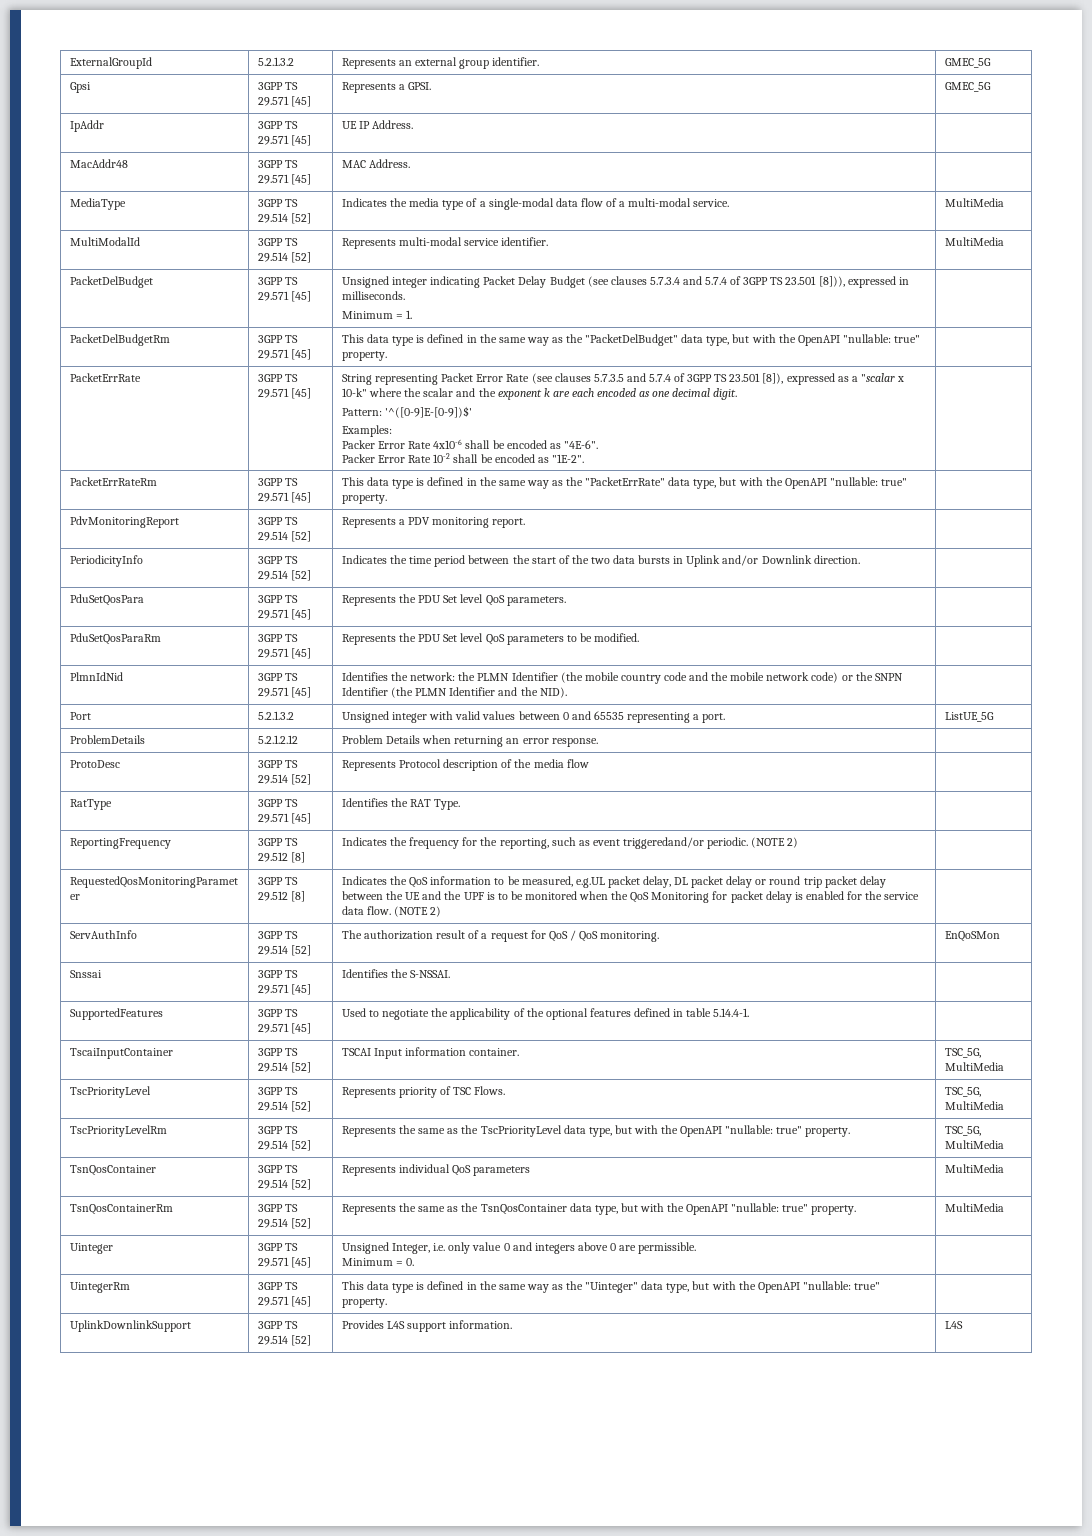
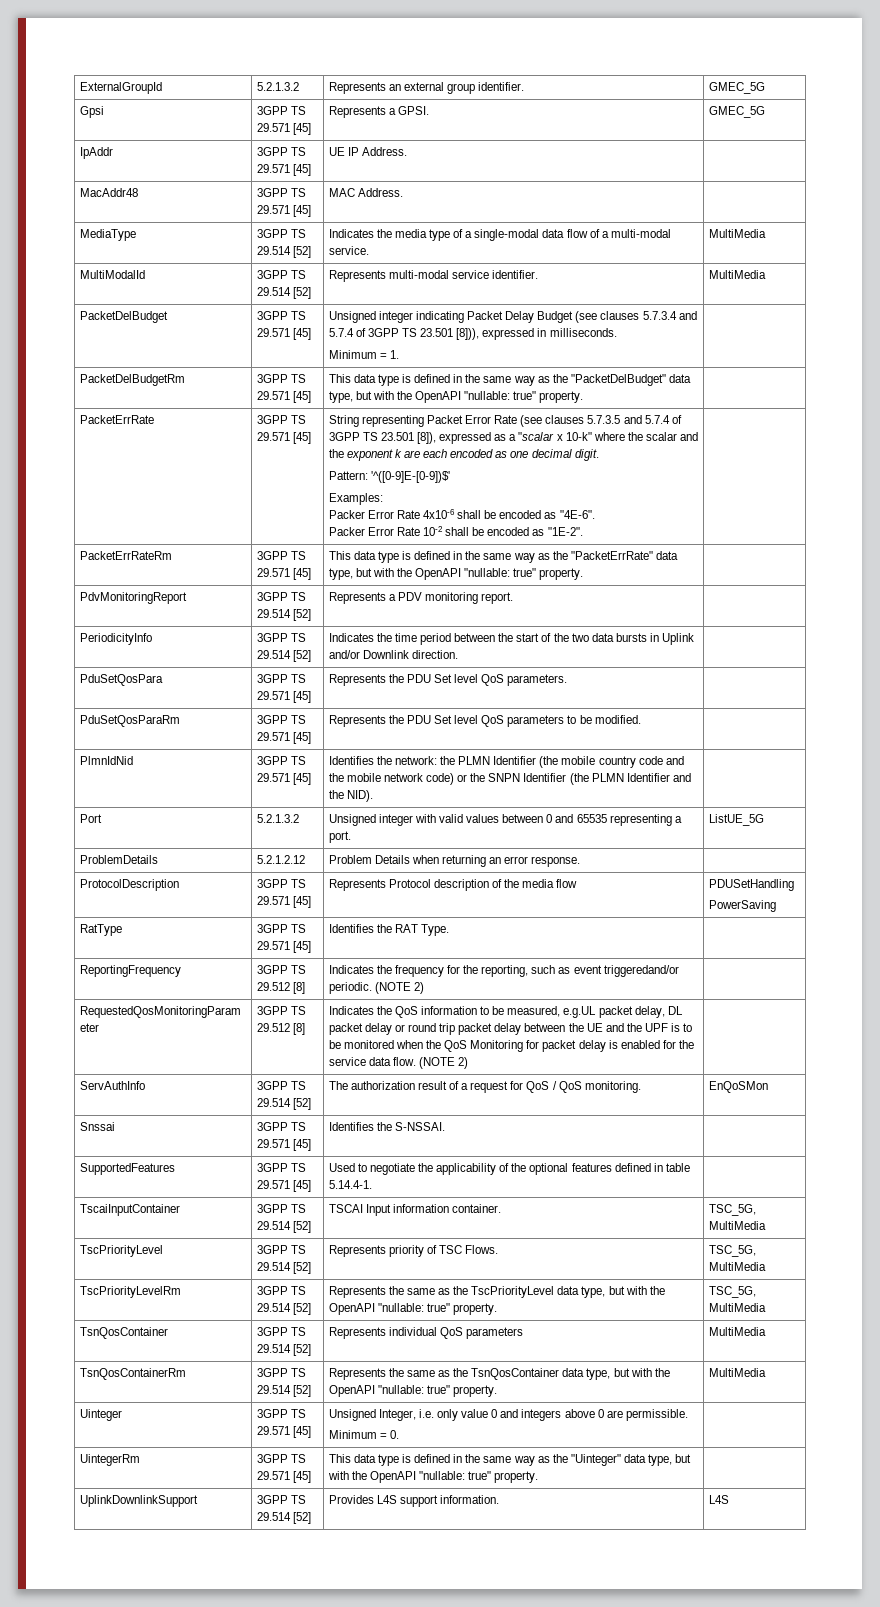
[70,760,121,768] [258,760,299,768] [258,774,312,785] ProtoDesc | 3GPP TS 29.514 [52] -> [79,879,179,891] [256,879,306,888] [256,896,311,908] ProtocolDescription | 3GPP TS 29.571 [45]
(589, 763) none -> [708,879,794,891] [708,900,776,912] PDUSetHandling // PowerSaving

